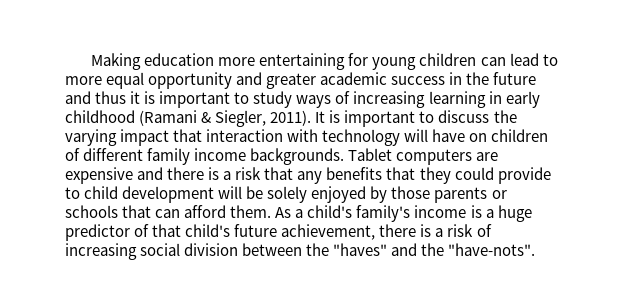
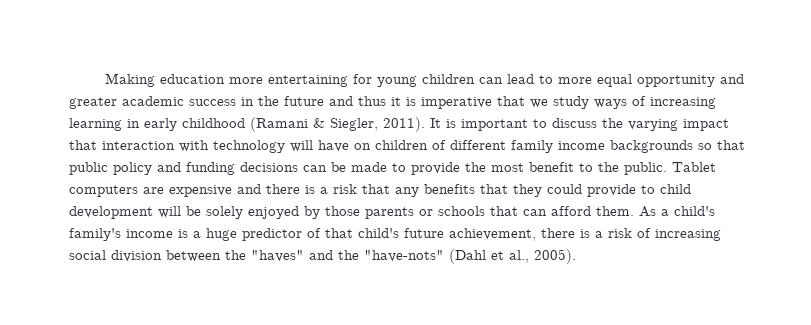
[159,91,250,108] important to -> [421,96,548,109] imperative that we
[250,148,345,165] backgrounds. -> [610,140,745,153] [69,162,667,175] backgrounds so that public policy and funding decisions can be made to provide the most benefit to the public.
[448,243,536,256] "have-nots". -> [364,249,576,264] "have-nots" (Dahl et al., 2005).

